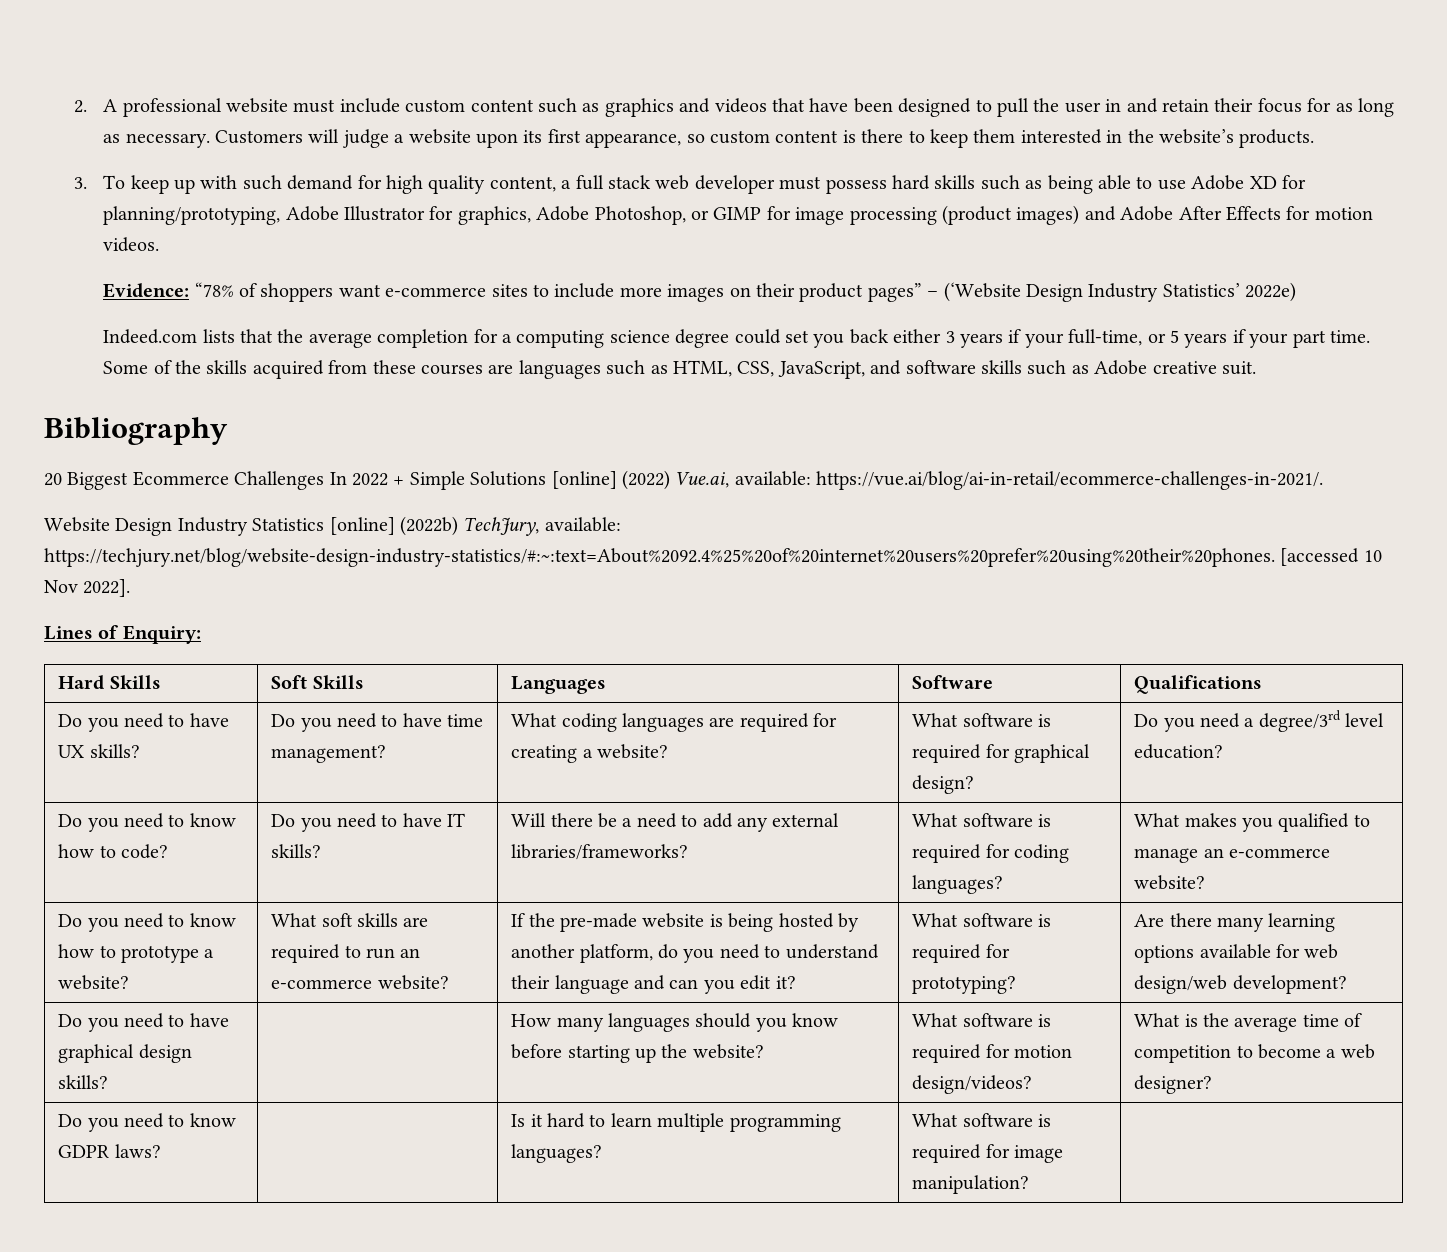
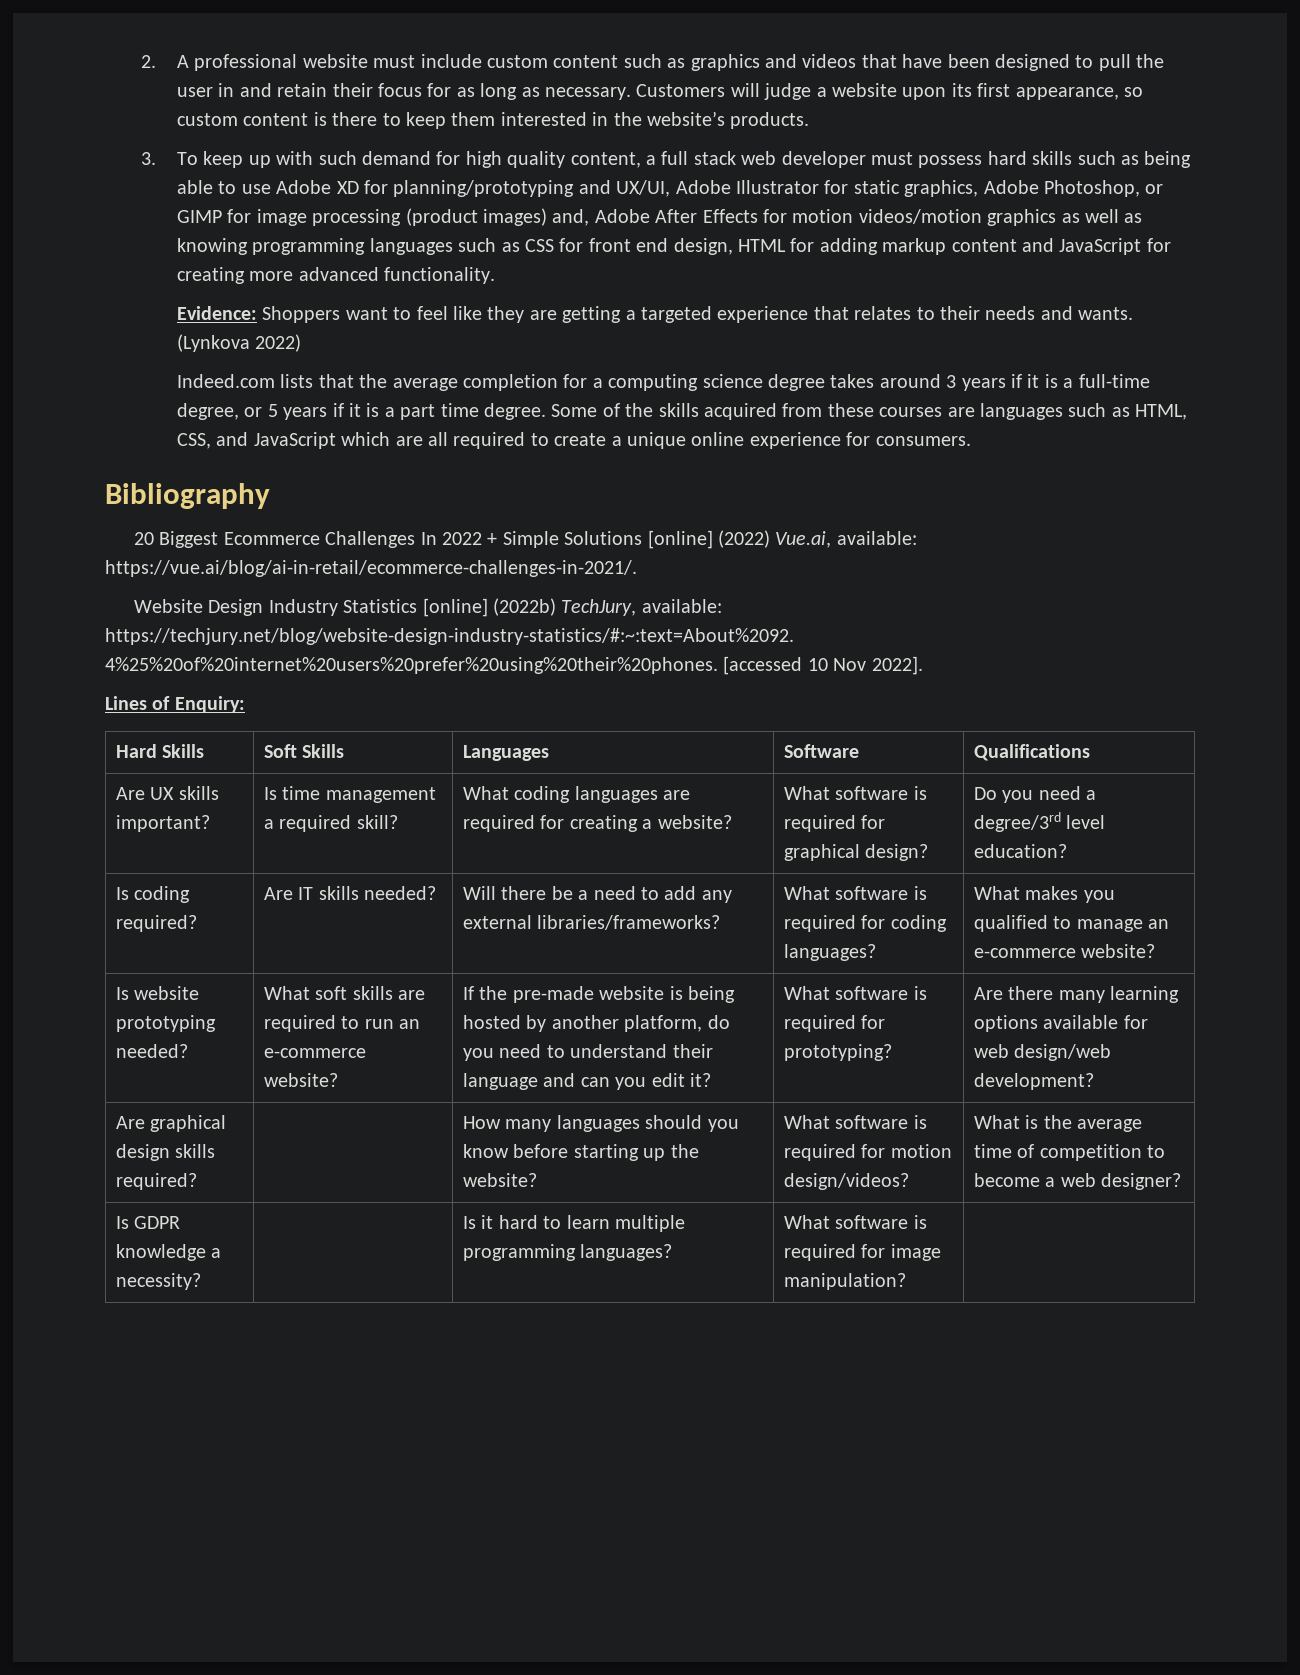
[103,206,281,225] planning/prototyping, -> [393,180,671,197] planning/prototyping and UX/UI,
(454, 213) none -> [853,180,900,194] static
[1084,206,1116,221] and -> [552,209,590,226] and,
[103,237,160,252] [103,282,1297,302] videos. // Evidence: “78% of shoppers want e-commerce sites to include more images on their product pages” – (‘Website Design Industry Statistics’ 2022e) -> [858,209,1143,226] [176,238,1171,255] [176,267,496,284] [176,306,1134,323] [176,334,302,352] videos/motion graphics as well as knowing programming languages such as CSS for front end design, HTML for adding markup content and JavaScript for creating more advanced functionality. // Evidence: Shoppers want to feel like they are getting a targeted experience that relates to their needs and wants. (Lynkova 2022)
[734,329,1370,348] could set you back either 3 years if your full-time, or 5 years if your part time. -> [830,374,1150,391] [176,403,546,420] takes around 3 years if it is a full-time degree, or 5 years if it is a part time degree.
[777,360,1256,379] JavaScript, and software skills such as Adobe creative suit. -> [216,432,971,449] and JavaScript which are all required to create a unique online experience for consumers.
[58,713,229,732] [58,744,140,758] [271,713,484,732] [271,745,387,763] Do you need to have UX skills? | Do you need to have time management? -> [115,786,219,800] [115,815,210,832] [263,786,436,803] [263,815,398,832] Are UX skills important? | Is time management a required skill?
[58,813,236,832] [58,844,168,859] [271,813,466,832] [271,844,322,858] Do you need to know how to code? | Do you need to have IT skills? -> [115,886,191,903] [115,915,197,932] [263,886,437,900] Is coding required? | Are IT skills needed?
[58,913,236,932] [58,944,215,963] [58,975,130,990] Do you need to know how to prototype a website? -> [115,986,200,1000] [115,1015,216,1032] [115,1044,188,1058] Is website prototyping needed?
[58,1013,229,1032] [58,1044,192,1063] [58,1075,109,1089] Do you need to have graphical design skills? -> [115,1115,227,1132] [115,1144,216,1161] [115,1173,197,1190] Are graphical design skills required?
[58,1113,236,1132] [58,1144,161,1158] Do you need to know GDPR laws? -> [115,1216,181,1229] [115,1244,222,1261] [115,1273,201,1290] Is GDPR knowledge a necessity?

